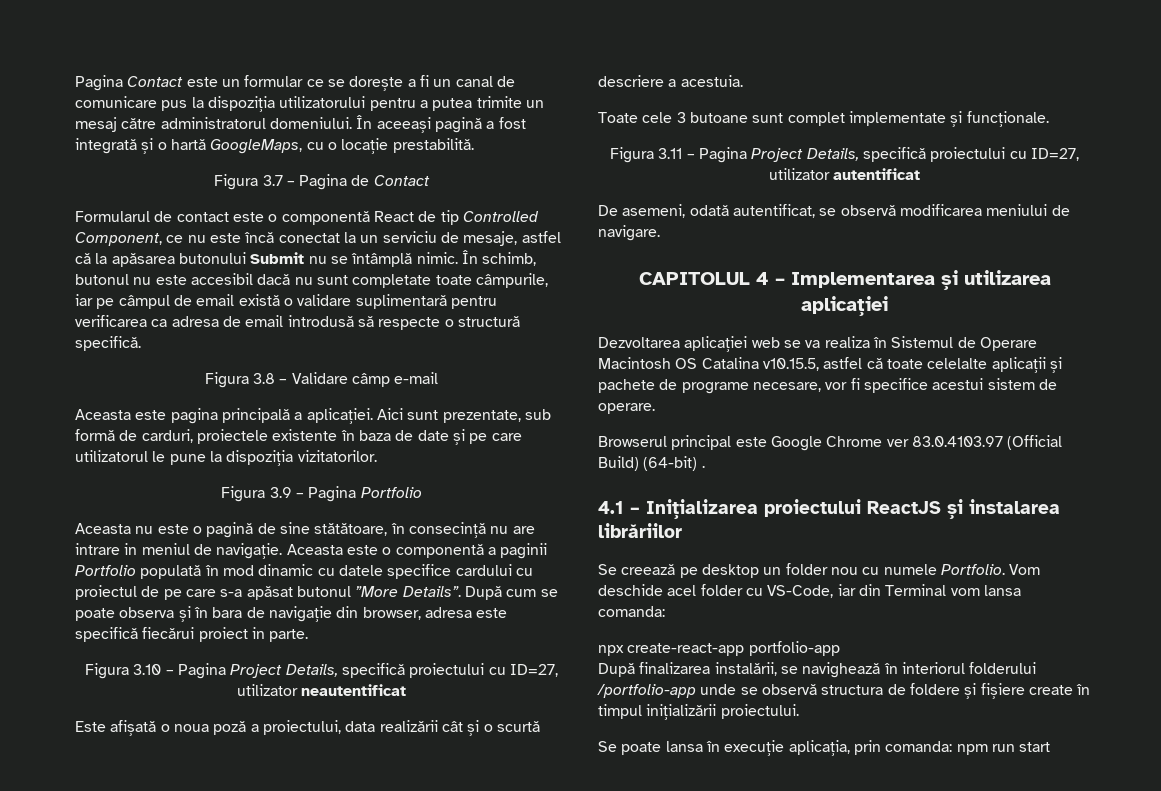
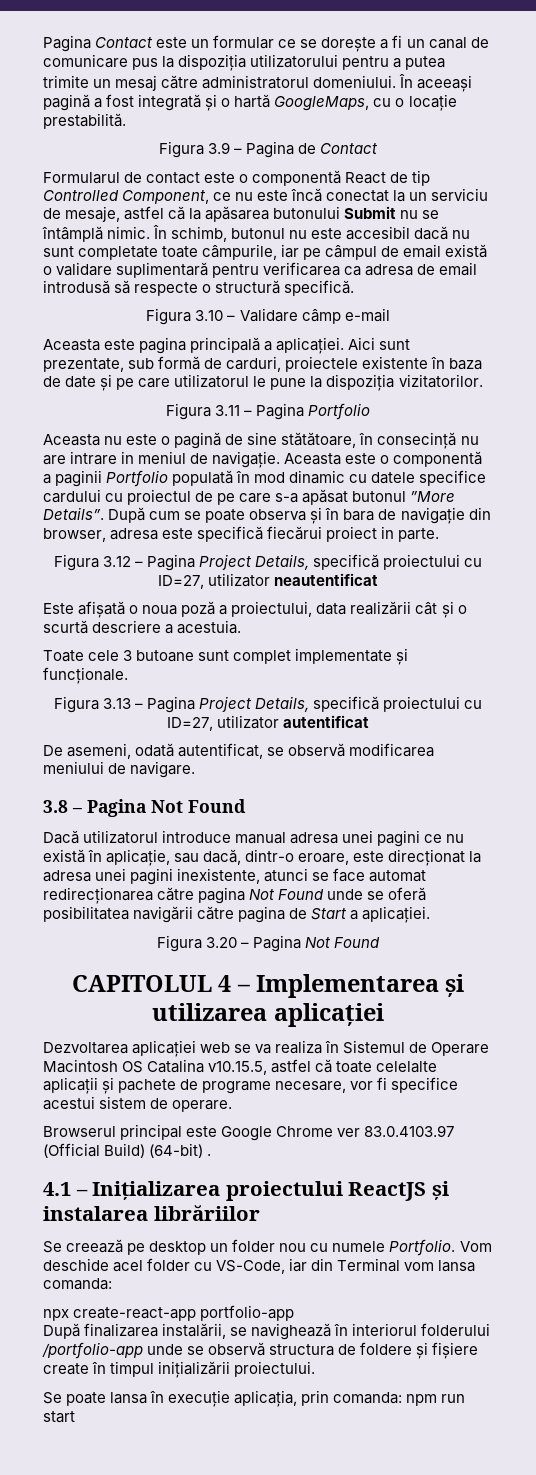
[262,175,283,186] 3.7 -> [207,142,230,154] 3.9
[253,373,276,384] 3.8 -> [195,310,224,321] 3.10
[269,487,292,498] 3.9 -> [214,405,240,416] 3.11
[133,664,162,675] 3.10 -> [102,556,131,567] 3.12
[658,148,683,159] 3.11 -> [102,698,131,709] 3.13
(660, 233) none -> [43,799,246,817] [43,830,465,847] [43,849,482,866] [43,868,427,885] [43,887,427,904] [43,906,431,923] [156,935,381,952] // 3.8 – Pagina Not Found // Dacă utilizatorul introduce manual adresa unei pagini ce nu există în aplicație, sau dacă, dintr-o eroare, este direcționat la adresa unei pagini inexistente, atunci se face automat redirecționarea către pagina Not Found unde se oferă posibilitatea navigării către pagina de Start a aplicației. // Figura 3.20 – Pagina Not Found

